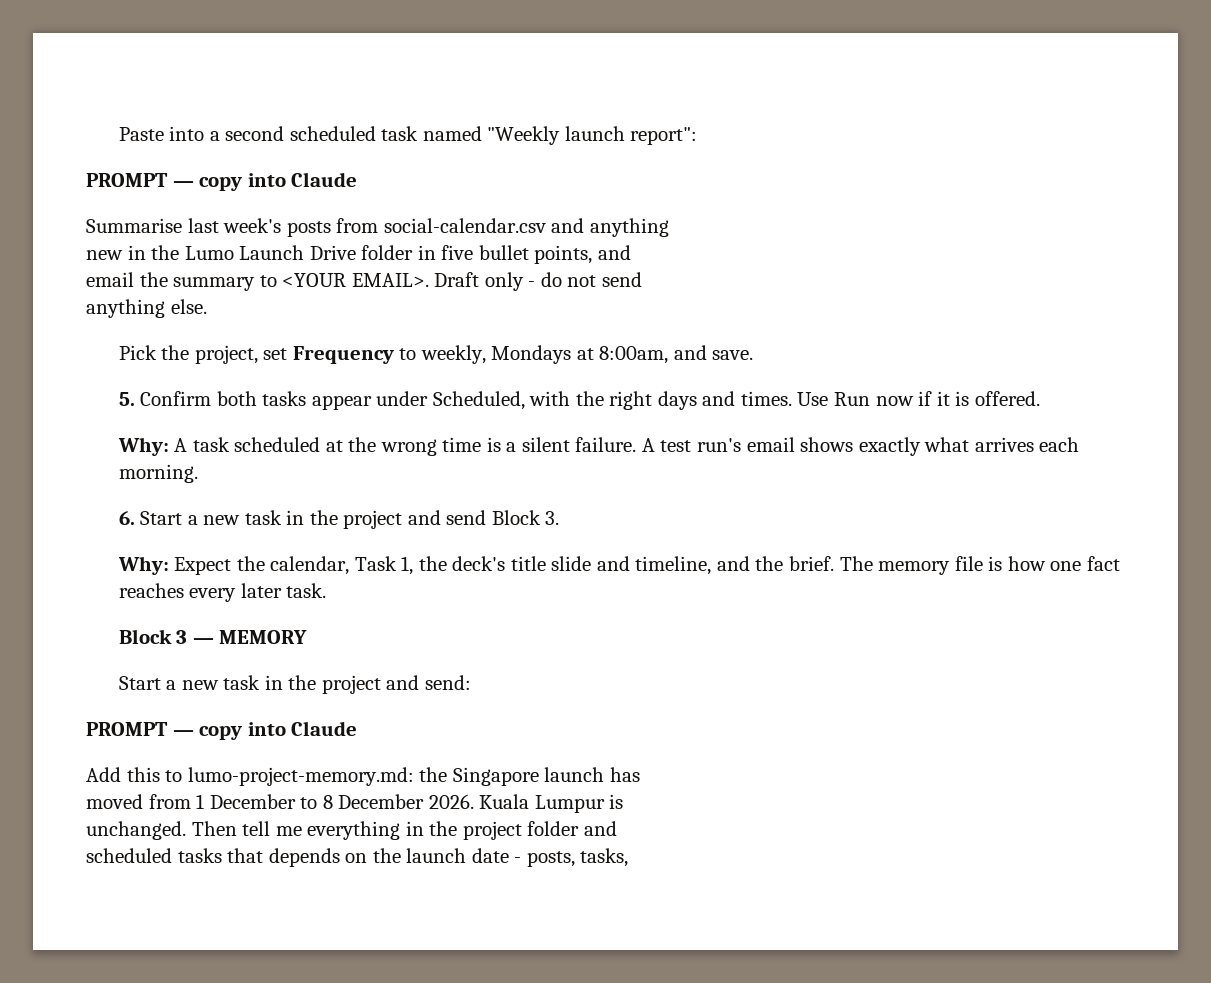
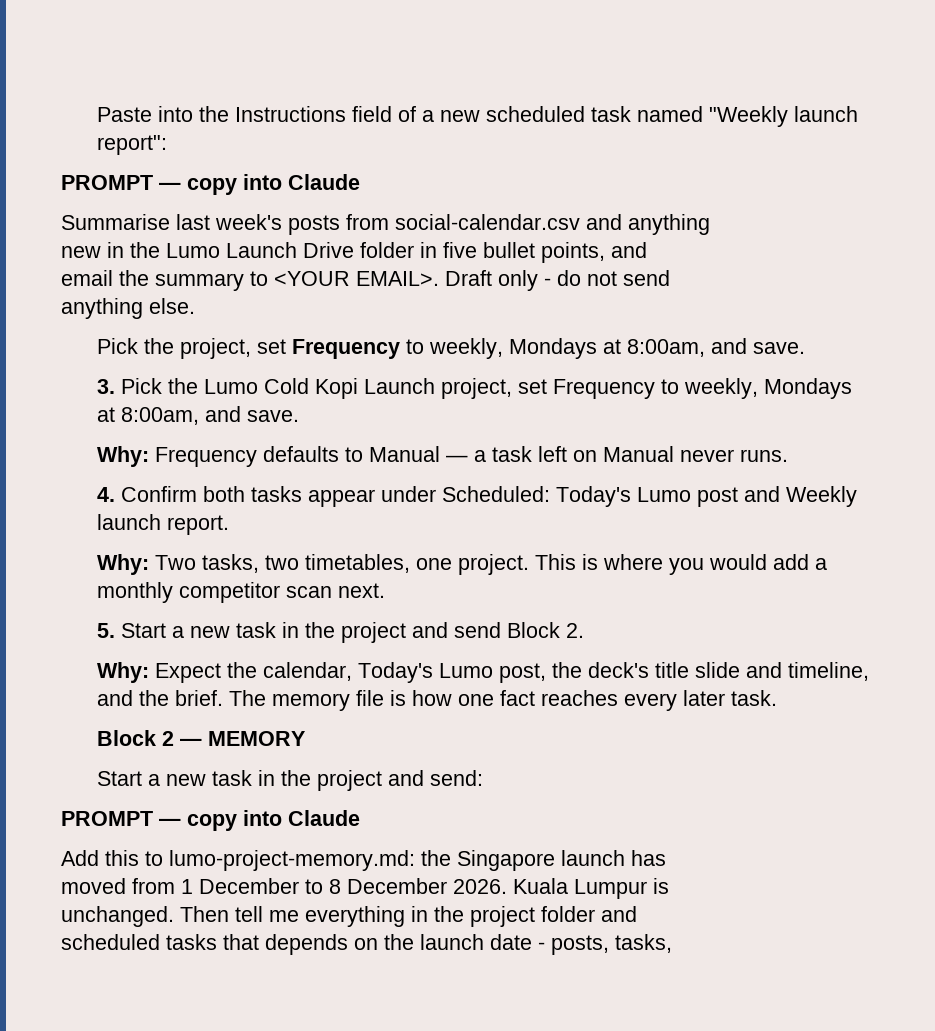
[209,126,285,141] a second -> [199,106,481,122] the Instructions field of a new
[118,392,135,406] 5. -> [97,378,853,399] [97,406,300,425] [97,446,789,467] [97,487,116,502] 3. Pick the Lumo Cold Kopi Launch project, set Frequency to weekly, Mondays at 8:00am, and save. // Why: Frequency defaults to Manual — a task left on Manual never runs. // 4.
[432,391,1040,410] [117,437,1080,456] [118,464,198,483] [118,511,135,525] Scheduled, with the right days and times. Use Run now if it is offered. // Why: A task scheduled at the wrong time is a silent failure. A test run's email shows exactly what arrives each morning. // 6. -> [442,486,858,507] [97,514,230,535] [97,554,828,575] [97,582,386,603] [97,623,116,638] Scheduled: Today's Lumo post and Weekly launch report. // Why: Two tasks, two timetables, one project. This is where you would add a monthly competitor scan next. // 5.
[545,511,560,525] 3. -> [566,623,585,638] 2.
[354,556,414,575] Task 1, -> [358,662,547,683] Today's Lumo post,
[176,630,188,644] 3 -> [162,731,175,746] 2

